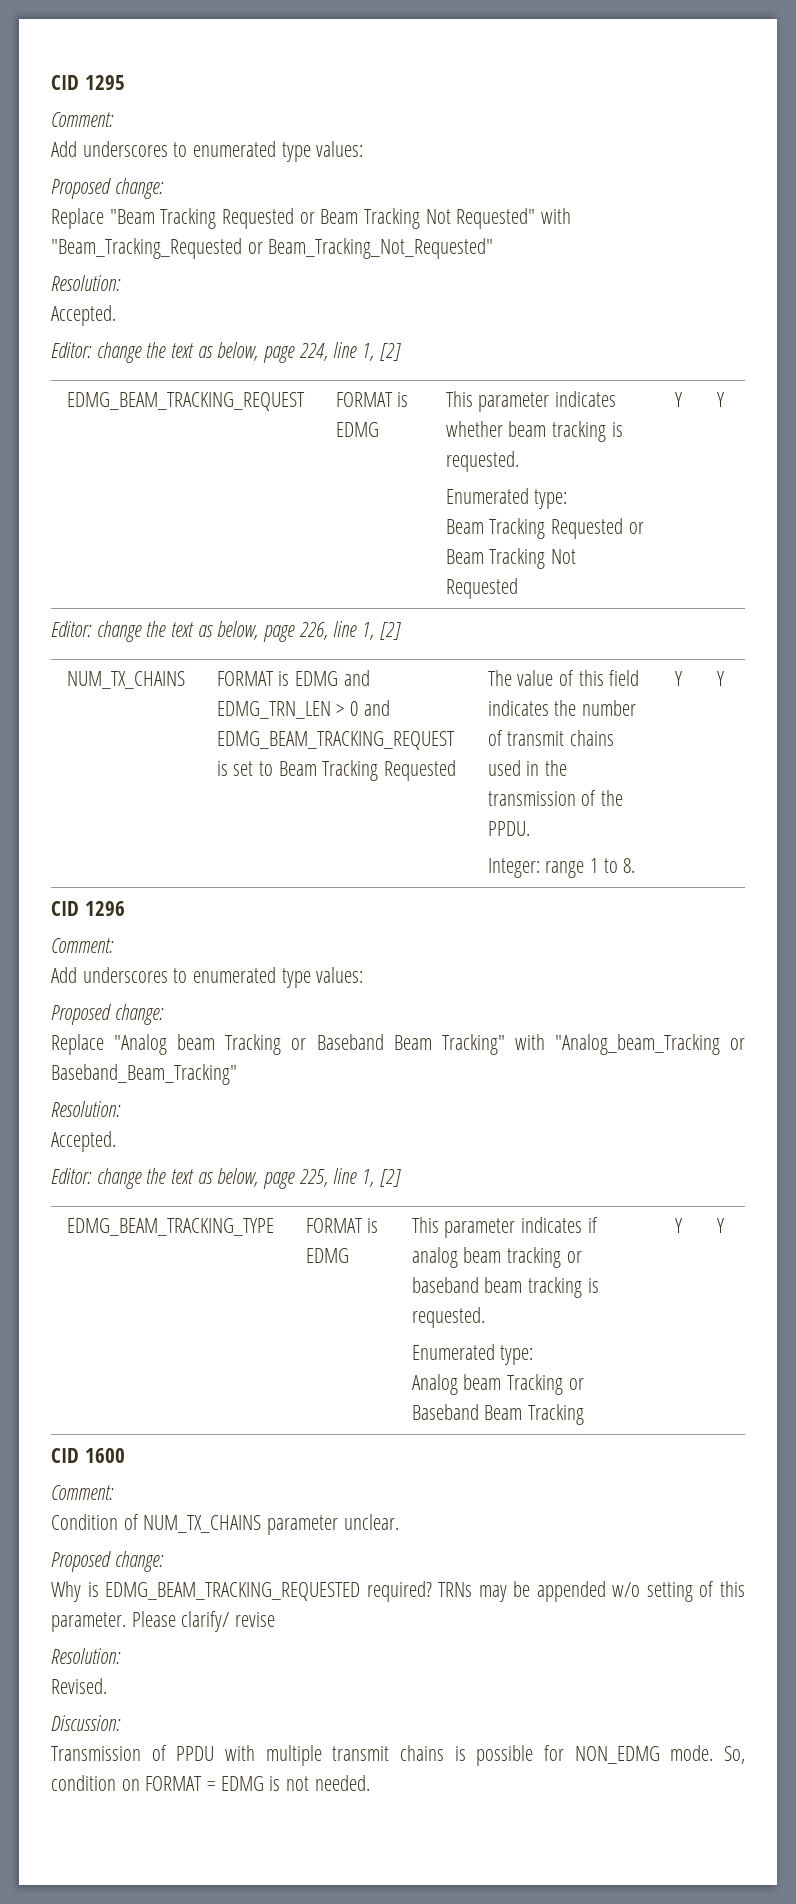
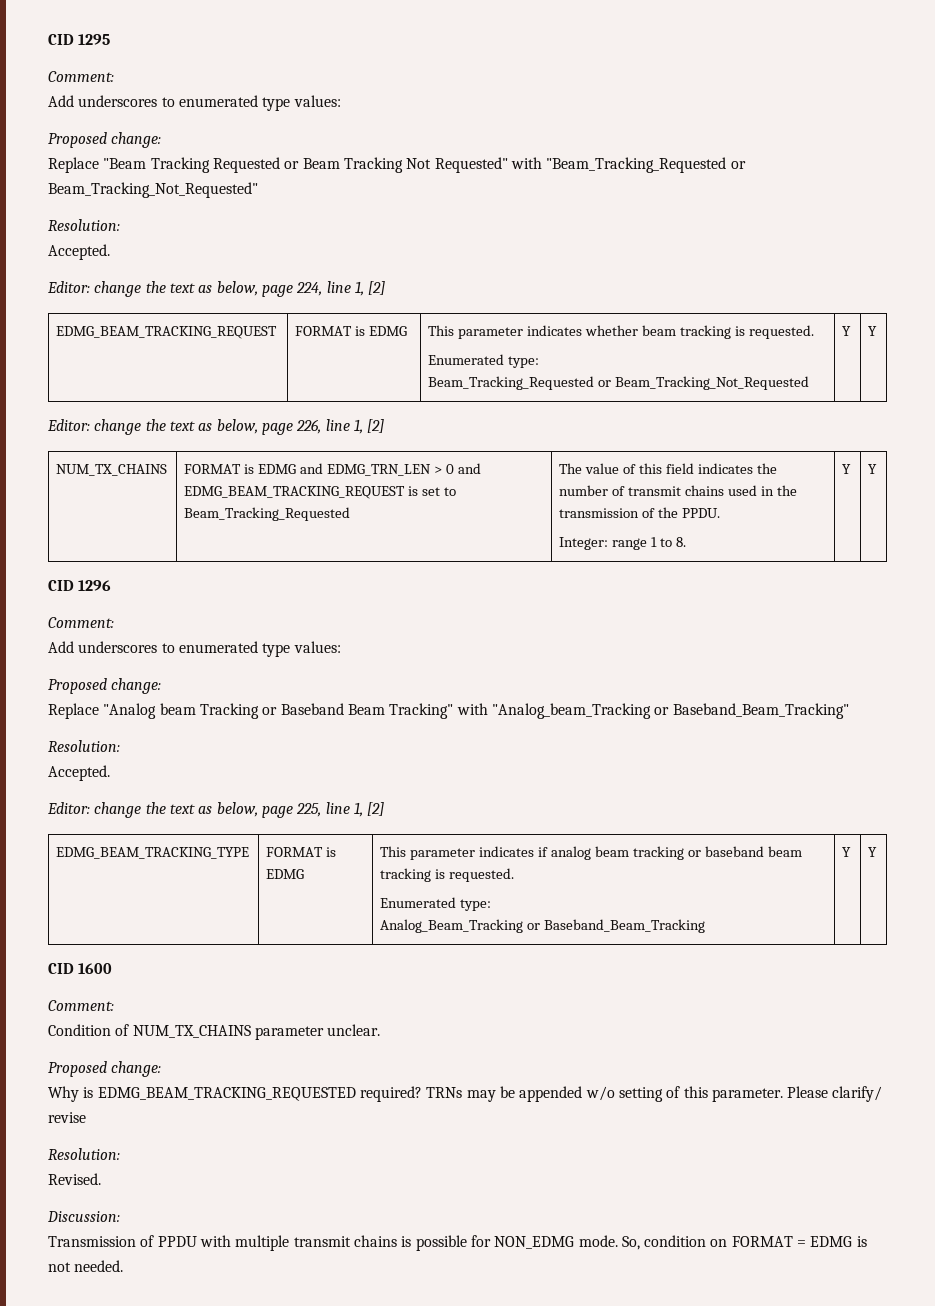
[445,518,644,539] [445,548,577,569] [445,578,518,599] Beam Tracking Requested or Beam Tracking Not Requested -> [428,376,810,390] Beam_Tracking_Requested or Beam_Tracking_Not_Requested
[278,760,457,781] Beam Tracking Requested -> [184,507,351,521] Beam_Tracking_Requested
[411,1374,584,1395] [411,1404,585,1425] Analog beam Tracking or Baseband Beam Tracking -> [380,919,706,933] Analog_Beam_Tracking or Baseband_Beam_Tracking

